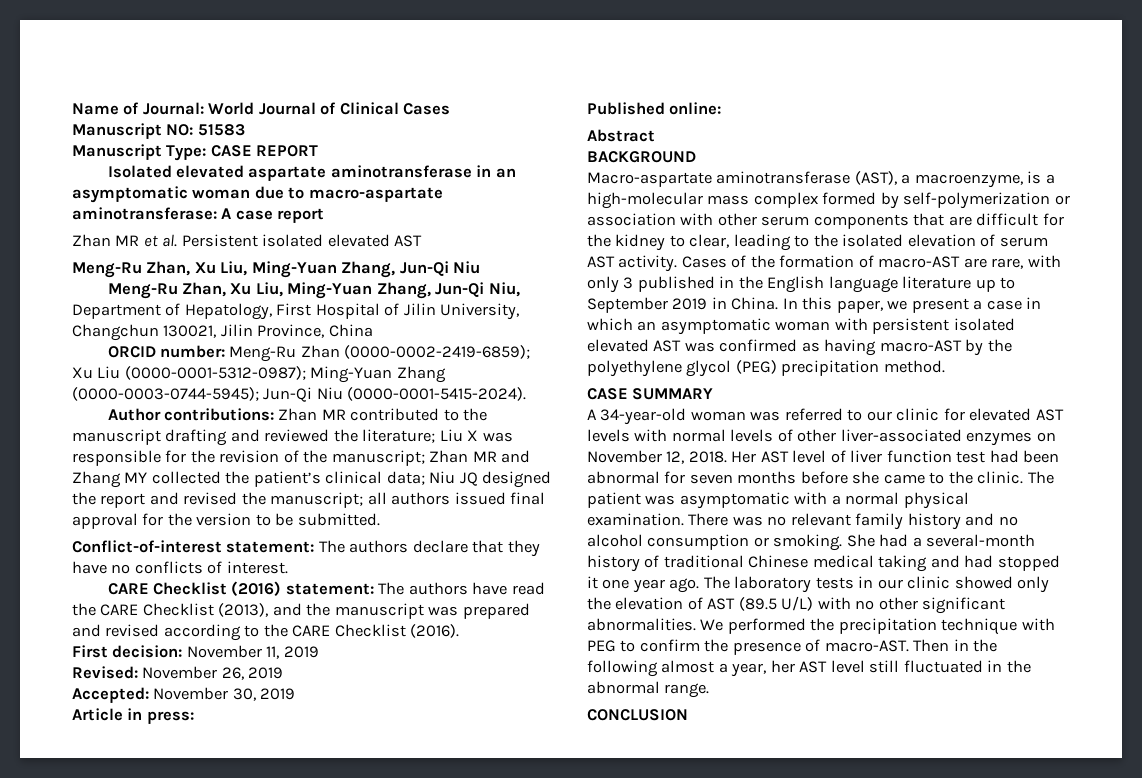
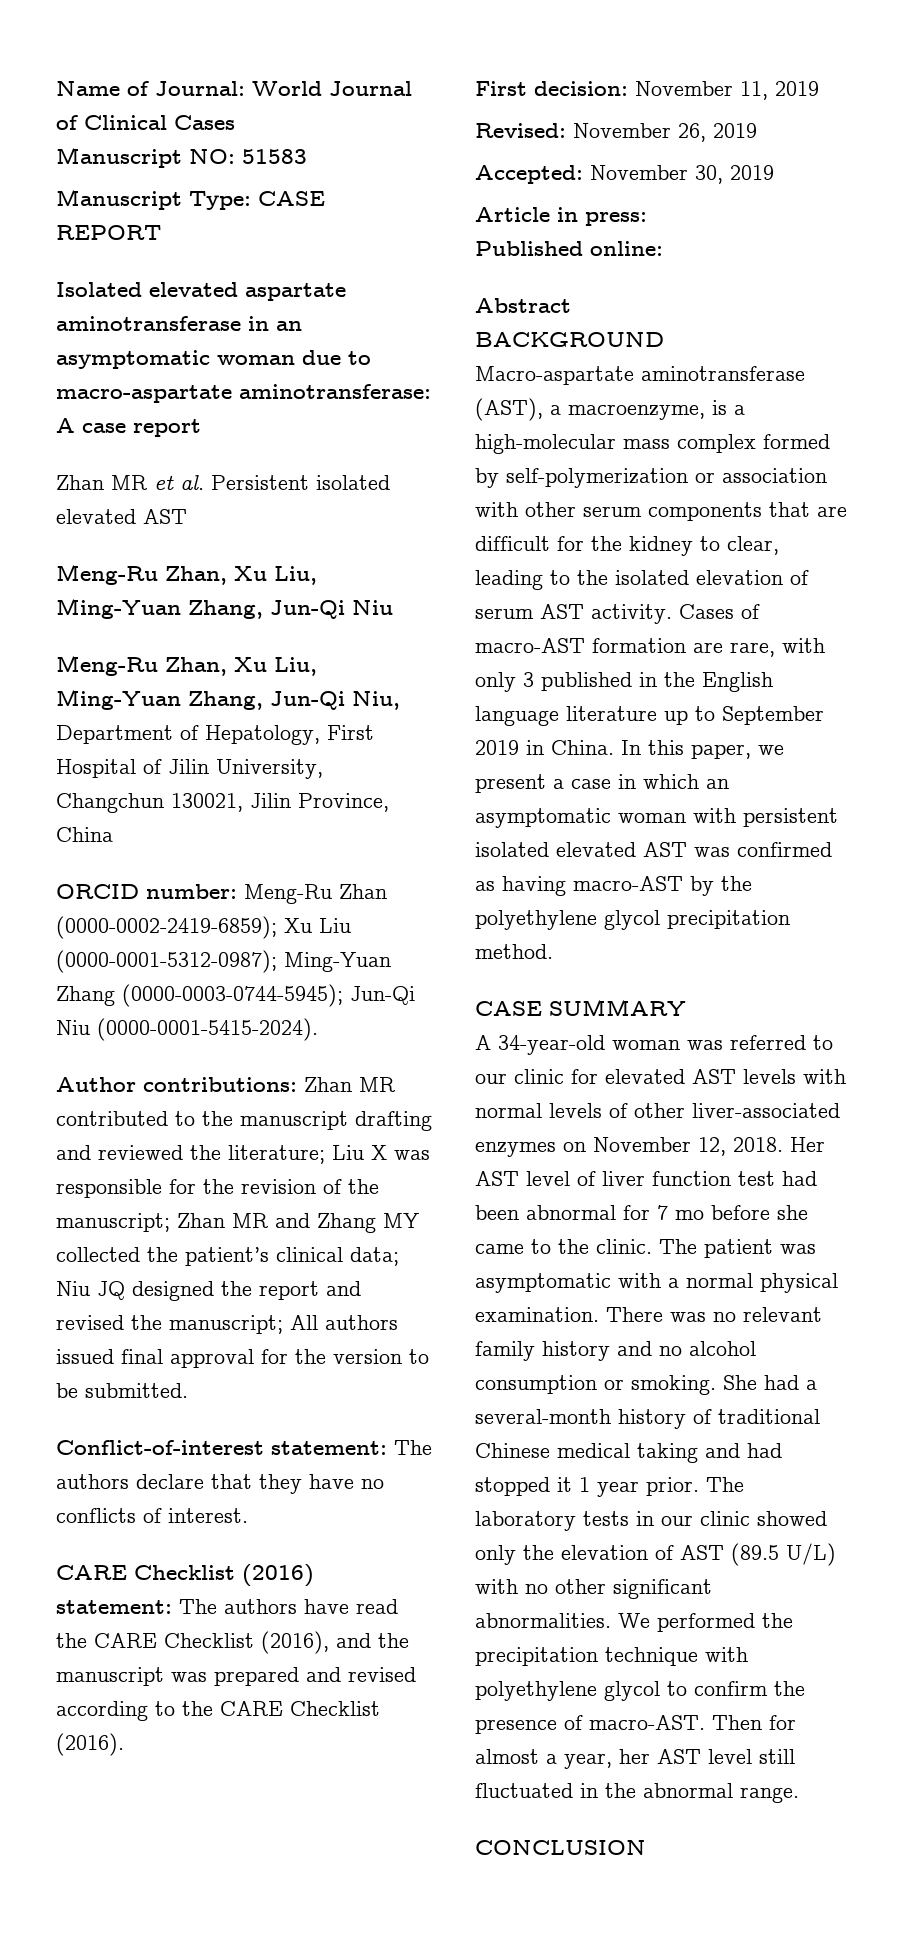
[367,492,387,505] all -> [290,1315,318,1330] All
[218,603,269,617] (2013), -> [261,1631,329,1654] (2016),
[750,255,961,268] the formation of macro-AST -> [475,638,686,653] macro-AST formation
[735,360,777,374] (PEG) -> (660, 920) none
[689,471,797,484] seven months -> [657,1205,704,1220] 7 mo
[602,578,700,593] one year ago. -> [579,1477,699,1497] 1 year prior.
[587,640,616,652] PEG -> [475,1681,660,1701] polyethylene glycol
[953,639,998,652] [587,660,658,677] in the following -> [769,1715,796,1730] for

